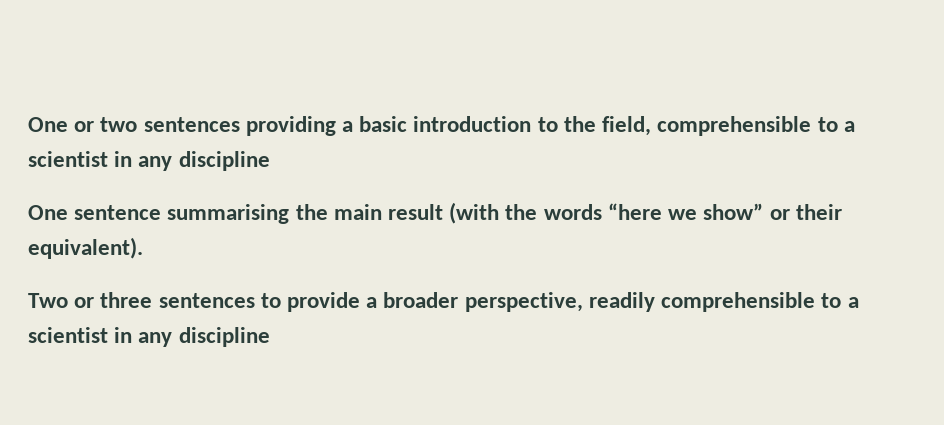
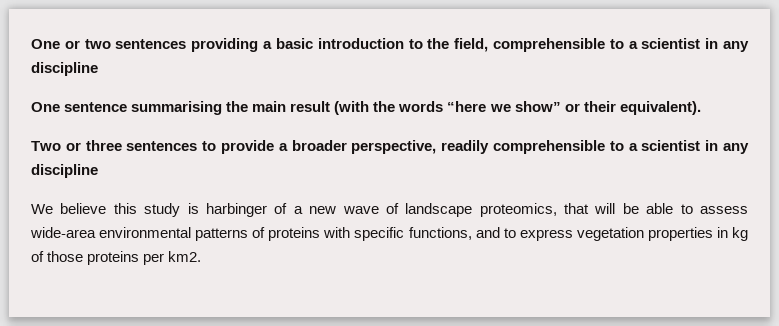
(270, 337) none -> [31,203,749,217] [30,227,748,241] [31,251,202,265] // We believe this study is harbinger of a new wave of landscape proteomics, that will be able to assess wide-area environmental patterns of proteins with specific functions, and to express vegetation properties in kg of those proteins per km2.

